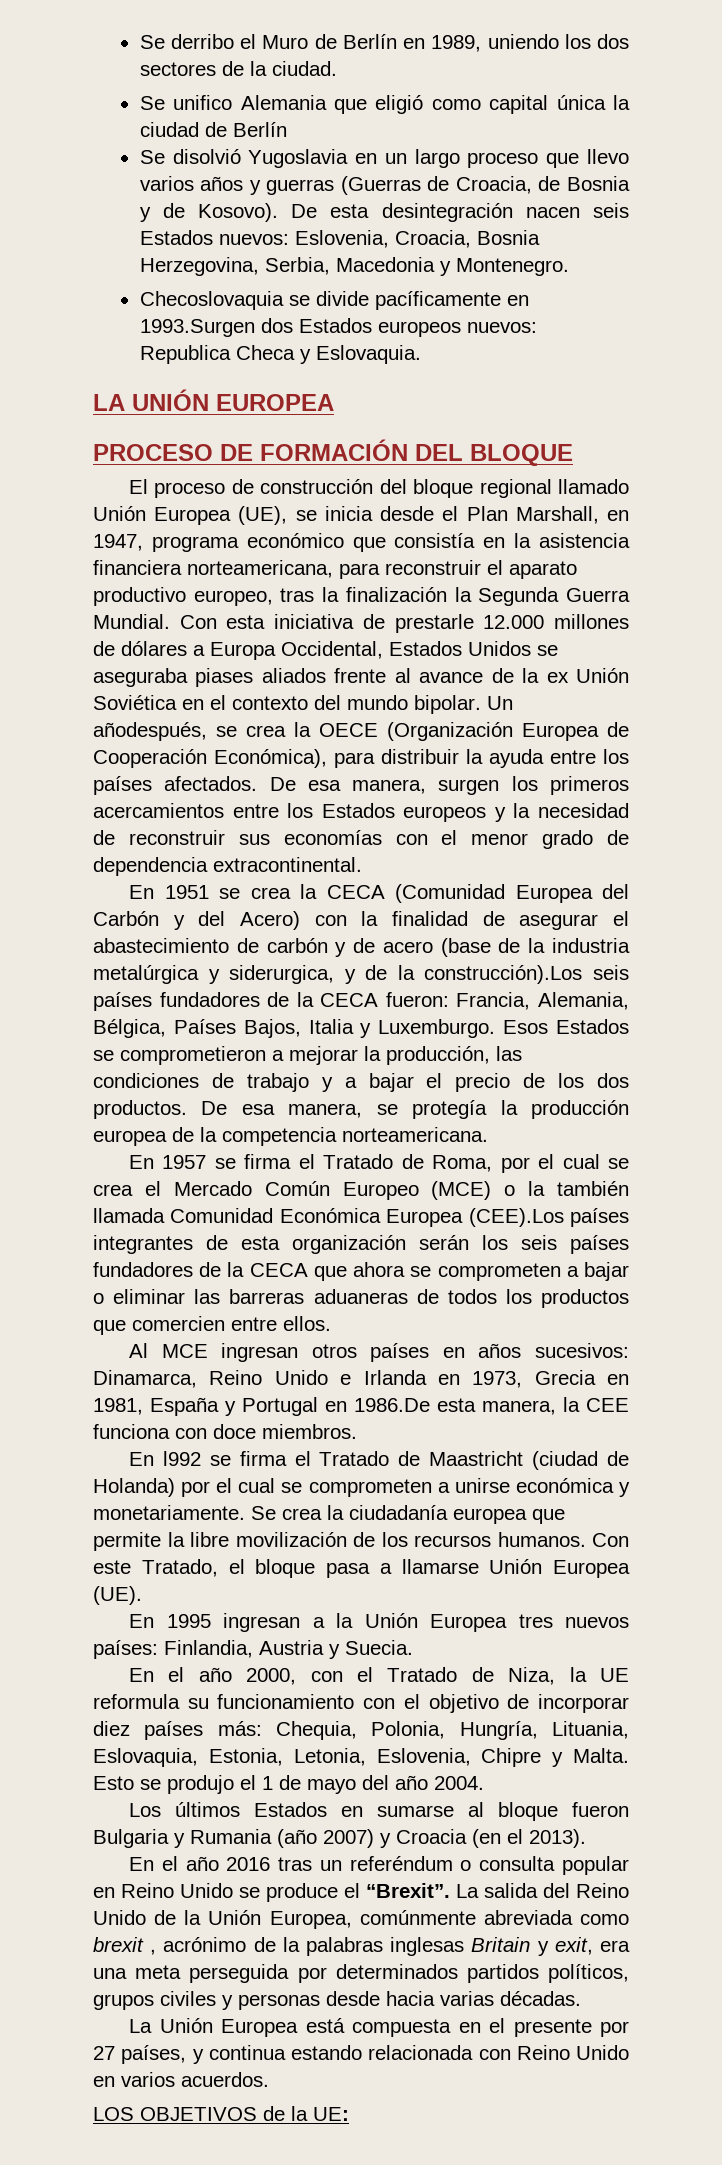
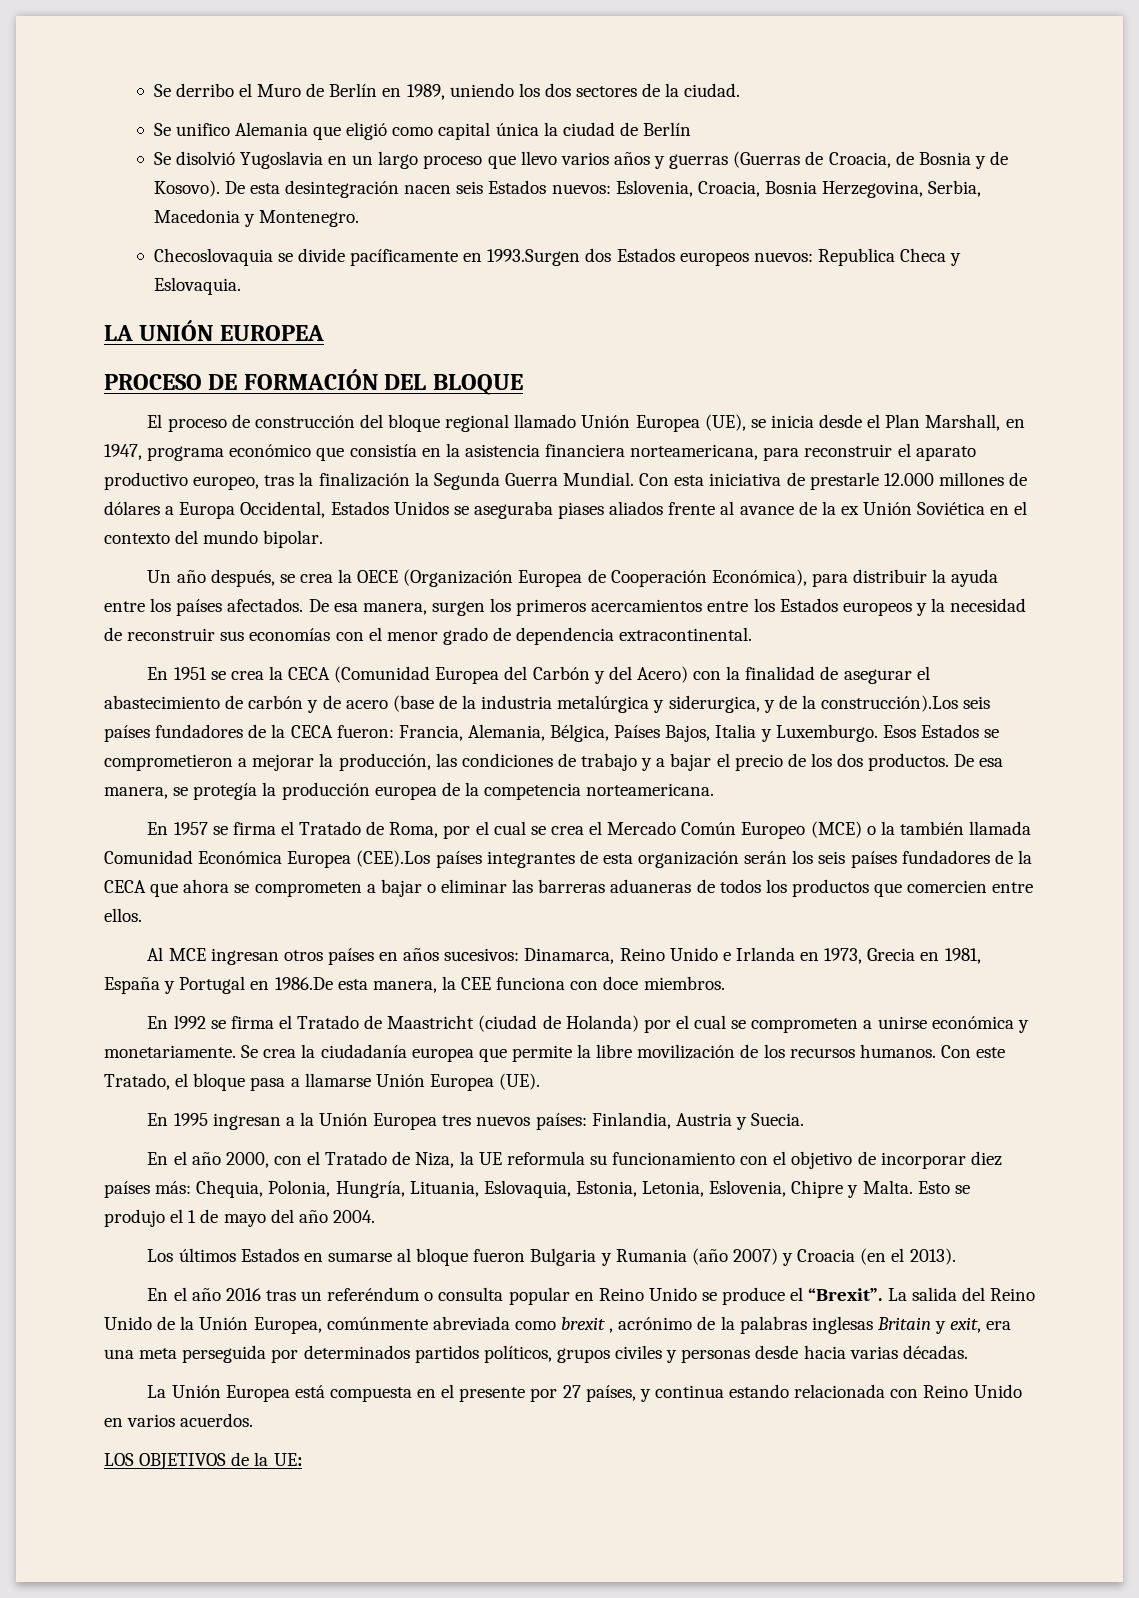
[487,696,513,710] [93,722,207,741] Un añodespués, -> [147,569,275,587] // Un año después,

